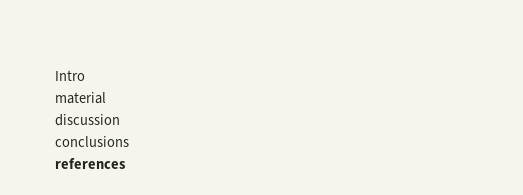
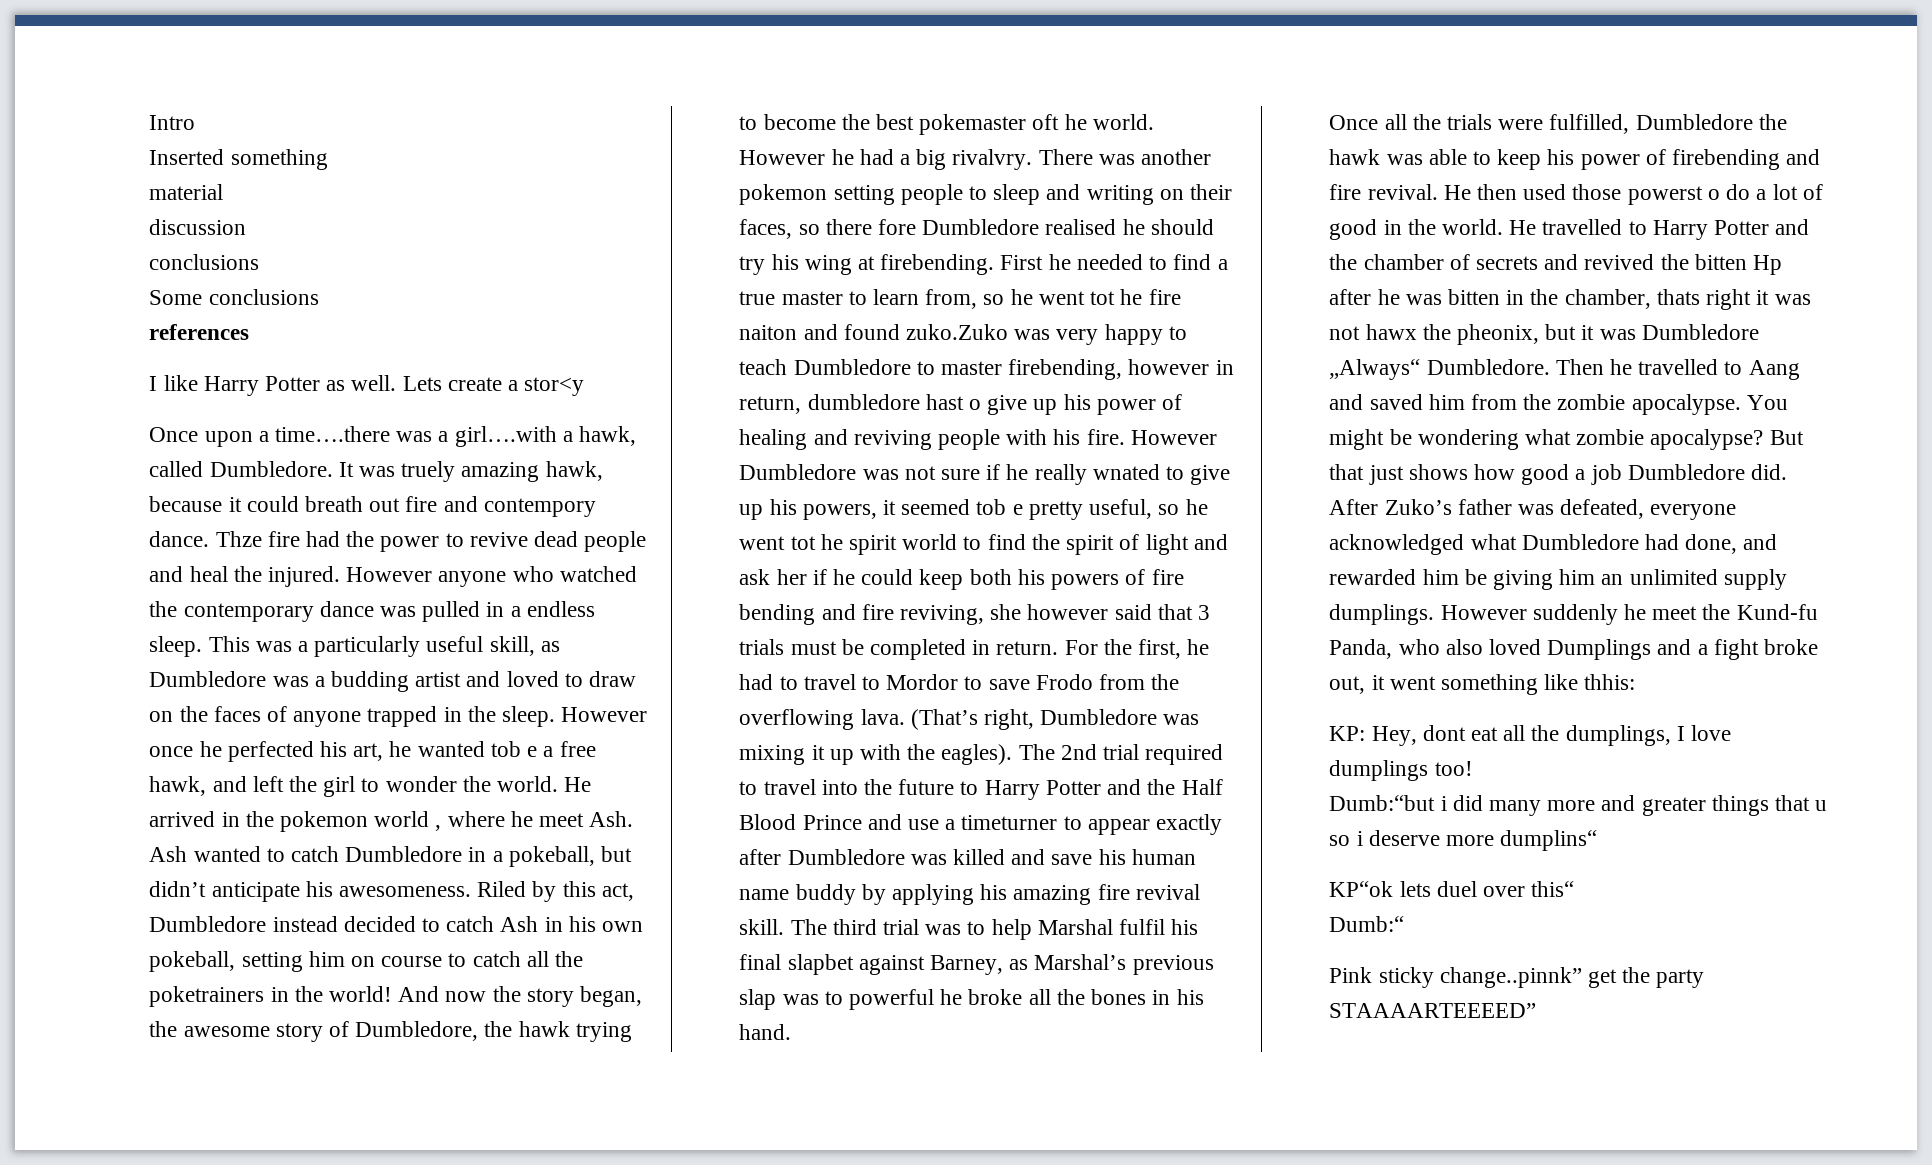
(85, 75) none -> [149,149,328,170] // Inserted something
(129, 141) none -> [149,289,319,305] // Some conclusions
(126, 163) none -> [149,375,585,396] [149,426,637,447] [149,461,603,482] [149,496,596,517] [149,531,647,552] [149,566,637,587] [149,601,595,622] [149,636,560,657] [149,671,637,692] [149,706,648,727] [149,741,596,762] [149,776,592,797] [149,811,634,832] [149,846,633,867] [149,881,634,902] [149,916,644,932] [149,951,584,972] [149,986,643,1007] [149,1021,632,1042] [739,114,1154,135] [739,149,1212,170] [739,184,1233,205] [739,219,1214,239] [739,254,1228,275] [739,289,1181,309] [739,324,1187,345] [739,359,1234,380] [739,394,1183,415] [739,429,1217,450] [739,464,1231,485] [739,499,1208,520] [739,534,1228,555] [739,569,1184,590] [739,604,1211,625] [739,639,1210,660] [739,674,1180,690] [739,709,1200,730] [739,744,1224,765] [739,779,1223,800] [739,814,1223,835] [739,849,1196,865] [739,884,1200,905] [739,919,1199,940] [739,954,1214,975] [739,989,1204,1010] [739,1024,792,1040] [1329,114,1787,134] [1329,149,1821,170] [1329,184,1823,205] [1329,219,1810,240] [1329,254,1783,275] [1329,289,1811,310] [1329,324,1759,345] [1329,359,1800,380] [1329,394,1788,415] [1329,429,1804,450] [1329,464,1788,485] [1329,499,1737,520] [1329,534,1778,555] [1329,569,1787,590] [1329,604,1818,625] [1329,639,1819,660] [1329,674,1636,695] [1329,725,1732,746] [1329,760,1473,781] [1329,795,1828,816] [1329,830,1598,851] [1329,881,1575,897] [1329,916,1405,932] [1329,967,1705,988] [1329,1003,1537,1018] // I like Harry Potter as well. Lets create a stor<y // Once upon a time….there was a girl….with a hawk, called Dumbledore. It was truely amazing hawk, because it could breath out fire and contempory dance. Thze fire had the power to revive dead people and heal the injured. However anyone who watched the contemporary dance was pulled in a endless sleep. This was a particularly useful skill, as Dumbledore was a budding artist and loved to draw on the faces of anyone trapped in the sleep. However once he perfected his art, he wanted tob e a free hawk, and left the girl to wonder the world. He arrived in the pokemon world , where he meet Ash. Ash wanted to catch Dumbledore in a pokeball, but didn’t anticipate his awesomeness. Riled by this act, Dumbledore instead decided to catch Ash in his own pokeball, setting him on course to catch all the poketrainers in the world! And now the story began, the awesome story of Dumbledore, the hawk trying to become the best pokemaster oft he world. However he had a big rivalvry. There was another pokemon setting people to sleep and writing on their faces, so there fore Dumbledore realised he should try his wing at firebending. First he needed to find a true master to learn from, so he went tot he fire naiton and found zuko.Zuko was very happy to teach Dumbledore to master firebending, however in return, dumbledore hast o give up his power of healing and reviving people with his fire. However Dumbledore was not sure if he really wnated to give up his powers, it seemed tob e pretty useful, so he went tot he spirit world to find the spirit of light and ask her if he could keep both his powers of fire bending and fire reviving, she however said that 3 trials must be completed in return. For the first, he had to travel to Mordor to save Frodo from the overflowing lava. (That’s right, Dumbledore was mixing it up with the eagles). The 2nd trial required to travel into the future to Harry Potter and the Half Blood Prince and use a timeturner to appear exactly after Dumbledore was killed and save his human name buddy by applying his amazing fire revival skill. The third trial was to help Marshal fulfil his final slapbet against Barney, as Marshal’s previous slap was to powerful he broke all the bones in his hand. // Once all the trials were fulfilled, Dumbledore the hawk was able to keep his power of firebending and fire revival. He then used those powerst o do a lot of good in the world. He travelled to Harry Potter and the chamber of secrets and revived the bitten Hp after he was bitten in the chamber, thats right it was not hawx the pheonix, but it was Dumbledore „Always“ Dumbledore. Then he travelled to Aang and saved him from the zombie apocalypse. You might be wondering what zombie apocalypse? But that just shows how good a job Dumbledore did. After Zuko’s father was defeated, everyone acknowledged what Dumbledore had done, and rewarded him be giving him an unlimited supply dumplings. However suddenly he meet the Kund-fu Panda, who also loved Dumplings and a fight broke out, it went something like thhis: // KP: Hey, dont eat all the dumplings, I love dumplings too! // Dumb:“but i did many more and greater things that u so i deserve more dumplins“ // KP“ok lets duel over this“ // Dumb:“ // Pink sticky change..pinnk” get the party STAAAARTEEEED”

